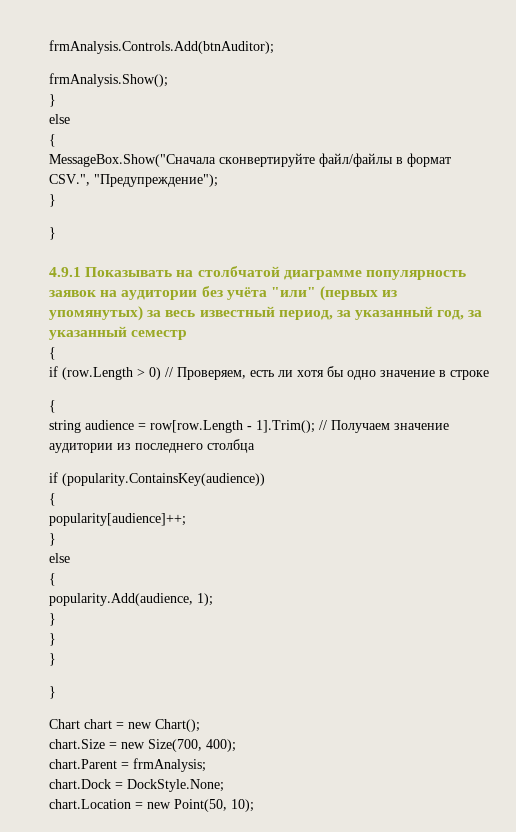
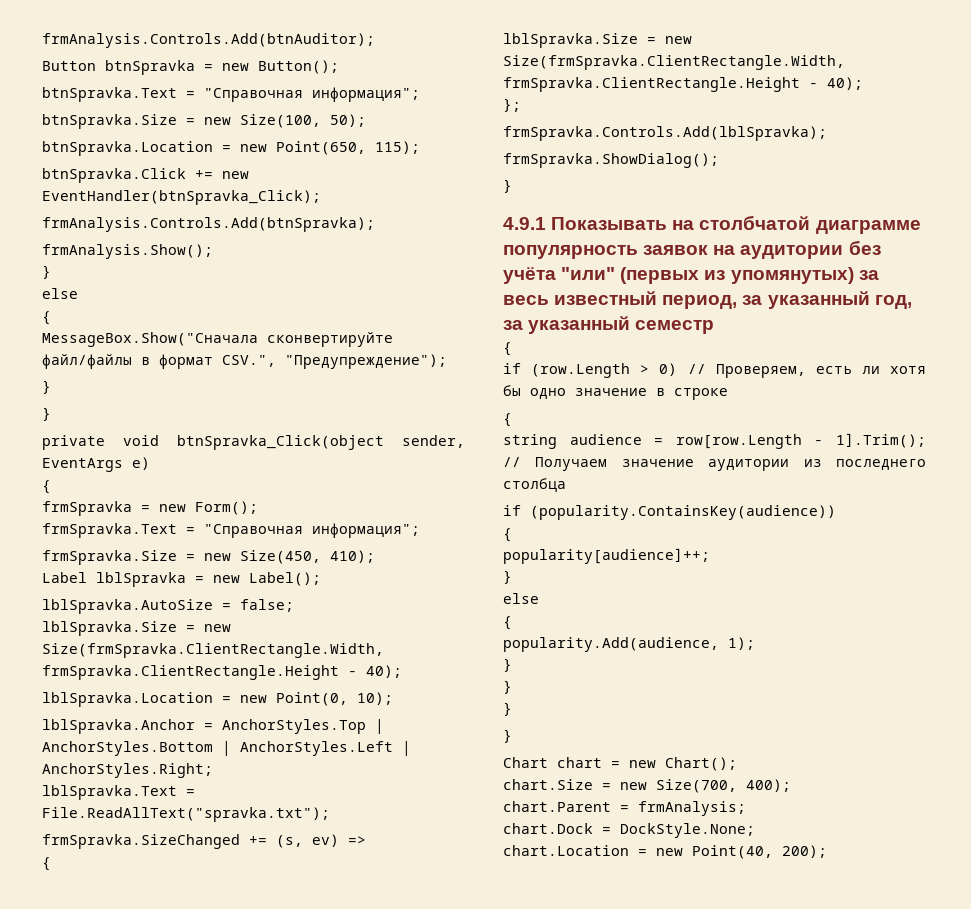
(274, 47) none -> [42,60,339,75] [42,87,420,102] [42,114,366,129] [42,141,420,156] [42,168,249,183] [42,190,321,205] [42,217,375,232] // Button btnSpravka = new Button(); // btnSpravka.Text = "Справочная информация"; // btnSpravka.Size = new Size(100, 50); // btnSpravka.Location = new Point(650, 115); // btnSpravka.Click += new EventHandler(btnSpravka_Click); // frmAnalysis.Controls.Add(btnSpravka);
(56, 233) none -> [42,435,465,450] [42,457,150,472] [42,480,51,494] [42,501,258,516] [42,523,420,538] [42,550,375,565] [42,572,321,587] [42,599,294,614] [42,621,231,636] [42,643,384,658] [42,665,402,680] [42,692,393,707] [42,719,384,734] [42,741,411,756] [42,763,213,778] [42,785,195,800] [42,807,330,822] [42,834,366,849] [42,857,51,871] [503,33,692,48] [503,55,845,70] [503,77,863,92] [503,98,521,112] [503,126,827,141] [503,153,719,168] [503,179,512,193] // private void btnSpravka_Click(object sender, EventArgs e) // { // frmSpravka = new Form(); // frmSpravka.Text = "Справочная информация"; // frmSpravka.Size = new Size(450, 410); // Label lblSpravka = new Label(); // lblSpravka.AutoSize = false; // lblSpravka.Size = new Size(frmSpravka.ClientRectangle.Width, frmSpravka.ClientRectangle.Height - 40); // lblSpravka.Location = new Point(0, 10); // lblSpravka.Anchor = AnchorStyles.Top | AnchorStyles.Bottom | AnchorStyles.Left | AnchorStyles.Right; // lblSpravka.Text = File.ReadAllText("spravka.txt"); // frmSpravka.SizeChanged += (s, ev) => // { // lblSpravka.Size = new Size(frmSpravka.ClientRectangle.Width, frmSpravka.ClientRectangle.Height - 40); // }; // frmSpravka.Controls.Add(lblSpravka); // frmSpravka.ShowDialog(); // }
[174,799,254,812] Point(50, 10); -> [692,845,827,859] Point(40, 200);

